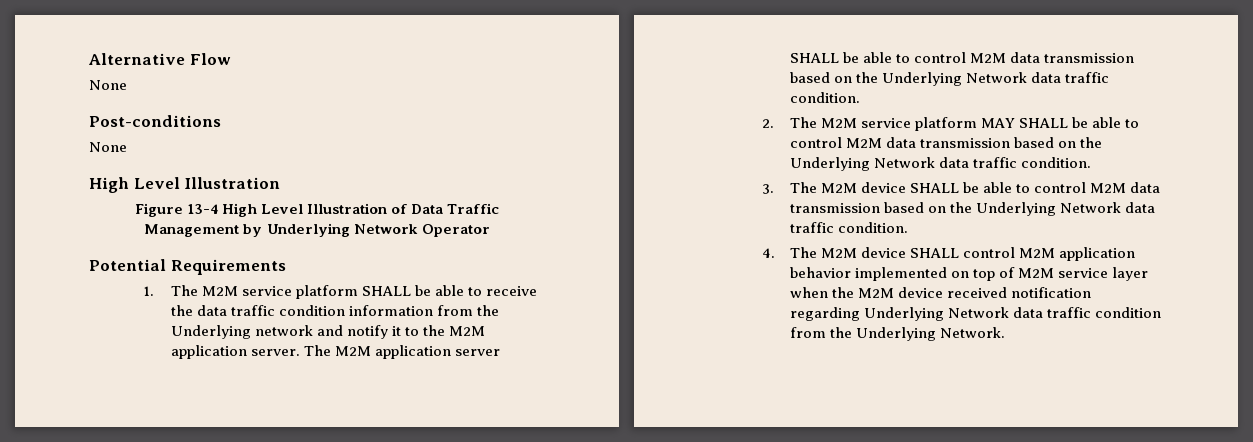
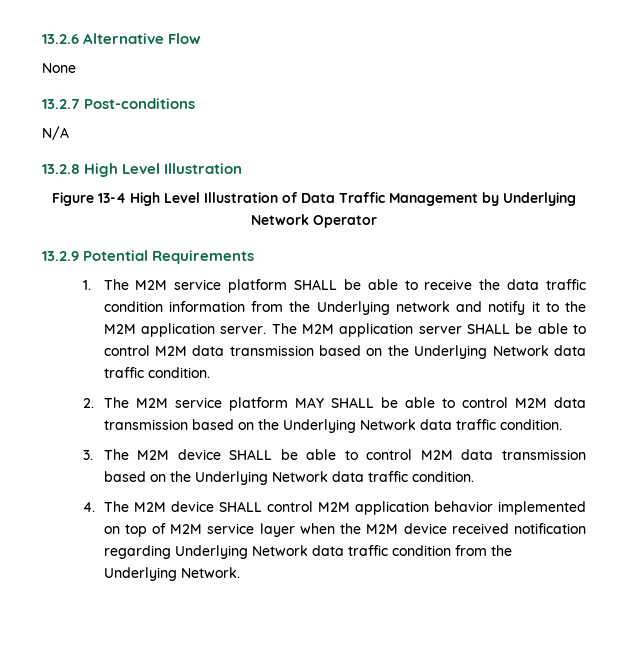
(88, 59) none -> [42,34,79,44] 13.2.6
(127, 85) none -> [42,99,80,109] 13.2.7
[89,142,127,152] None // -> [42,126,69,140] [42,164,80,174] N/A // 13.2.8
(490, 230) none -> [42,251,79,261] 13.2.9

